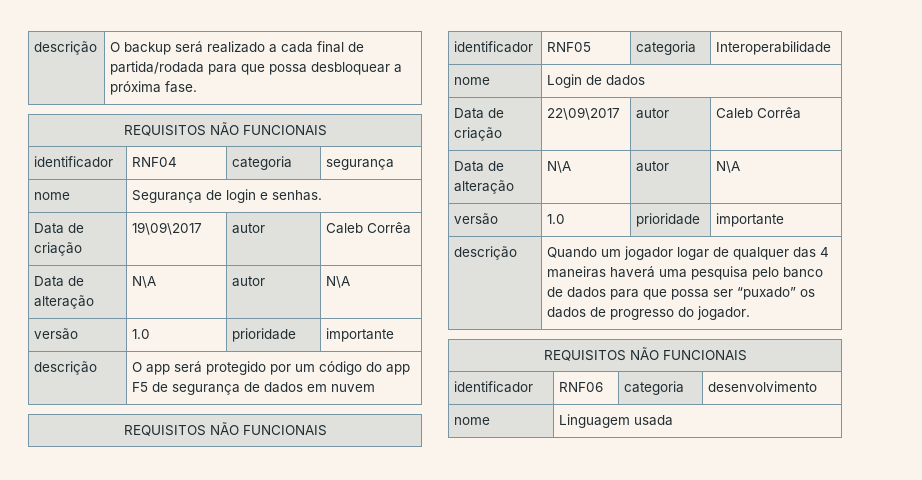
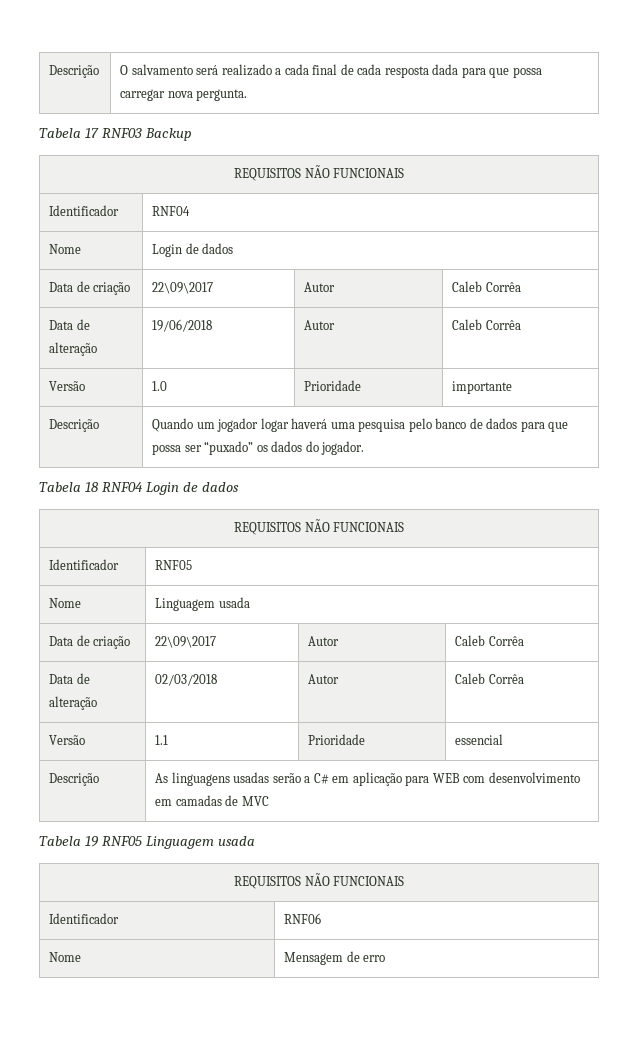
[34,41,98,55] [110,42,172,55] descrição | O backup -> [49,65,100,78] [120,64,193,75] Descrição | O salvamento
[110,61,403,75] [110,81,198,95] [123,122,327,136] [34,156,114,168] [132,157,178,167] [232,156,293,170] [326,159,395,170] [34,192,71,200] [132,189,323,203] [34,223,85,234] [34,242,83,256] [132,222,203,235] [232,223,266,234] [326,222,412,234] [34,276,85,287] [34,295,95,309] [132,276,157,288] [232,276,266,287] [326,276,351,288] [34,328,79,340] [132,329,151,339] [232,328,297,342] [326,328,395,342] [34,361,98,375] [132,361,411,375] [132,382,376,395] [123,422,327,436] [454,41,534,53] [547,42,592,52] [636,41,697,55] [716,41,832,55] [454,77,491,85] partida/rodada para que possa desbloquear a próxima fase. // REQUISITOS NÃO FUNCIONAIS // identificador | RNF04 | categoria | segurança // nome | Segurança de login e senhas. // Data de criação | 19\09\2017 | autor | Caleb Corrêa // Data de alteração | N\A | autor | N\A // versão | 1.0 | prioridade | importante // descrição | O app será protegido por um código do app F5 de segurança de dados em nuvem // REQUISITOS NÃO FUNCIONAIS // identificador | RNF05 | categoria | Interoperabilidade // nome -> [357,64,542,78] [120,89,248,101] [39,128,192,141] [233,165,405,181] [49,205,120,216] [152,206,191,216] [49,244,82,254] cada resposta dada para que possa carregar nova pergunta. // Tabela 17 RNF03 Backup // REQUISITOS NÃO FUNCIONAIS // Identificador | RNF04 // Nome
[636,108,670,119] [716,107,802,119] [454,161,505,172] [454,180,515,194] [547,161,572,173] [636,161,670,172] [716,161,741,173] [454,213,499,225] [547,214,566,224] [636,213,701,227] [716,213,785,227] [454,246,518,260] autor | Caleb Corrêa // Data de alteração | N\A | autor | N\A // versão | 1.0 | prioridade | importante // descrição -> [304,282,336,292] [452,281,521,292] [49,319,90,330] [49,342,98,356] [152,319,213,332] [304,320,336,330] [452,319,521,330] [49,381,86,391] [152,381,168,391] [304,380,362,391] [452,381,513,394] [49,419,100,432] Autor | Caleb Corrêa // Data de alteração | 19/06/2018 | Autor | Caleb Corrêa // Versão | 1.0 | Prioridade | importante // Descrição
[713,247,830,260] [547,266,607,278] de qualquer das 4 maneiras -> (289, 425) none
[590,307,675,320] de progresso -> (303, 446) none
[543,347,747,361] [454,381,534,393] [559,382,604,392] [624,381,685,395] [708,381,818,392] [454,417,491,425] [559,414,674,428] // REQUISITOS NÃO FUNCIONAIS // identificador | RNF06 | categoria | desenvolvimento // nome | Linguagem usada -> [39,482,239,495] [233,519,405,535] [49,559,120,570] [155,560,193,570] [49,598,82,608] [155,597,250,611] [49,635,131,649] [155,636,217,648] [308,636,340,646] [455,635,524,646] [49,673,90,684] [49,696,98,710] [155,674,218,686] [308,674,340,684] [455,673,524,684] [49,735,86,745] [155,735,169,745] [308,734,366,745] [455,734,504,745] [49,773,100,786] [155,772,580,786] [155,795,269,806] [39,836,255,849] [233,873,405,889] [49,913,120,924] [284,913,322,924] [49,952,82,962] [284,951,386,965] // Tabela 18 RNF04 Login de dados // REQUISITOS NÃO FUNCIONAIS // Identificador | RNF05 // Nome | Linguagem usada // Data de criação | 22\09\2017 | Autor | Caleb Corrêa // Data de alteração | 02/03/2018 | Autor | Caleb Corrêa // Versão | 1.1 | Prioridade | essencial // Descrição | As linguagens usadas serão a C# em aplicação para WEB com desenvolvimento em camadas de MVC // Tabela 19 RNF05 Linguagem usada // REQUISITOS NÃO FUNCIONAIS // Identificador | RNF06 // Nome | Mensagem de erro

